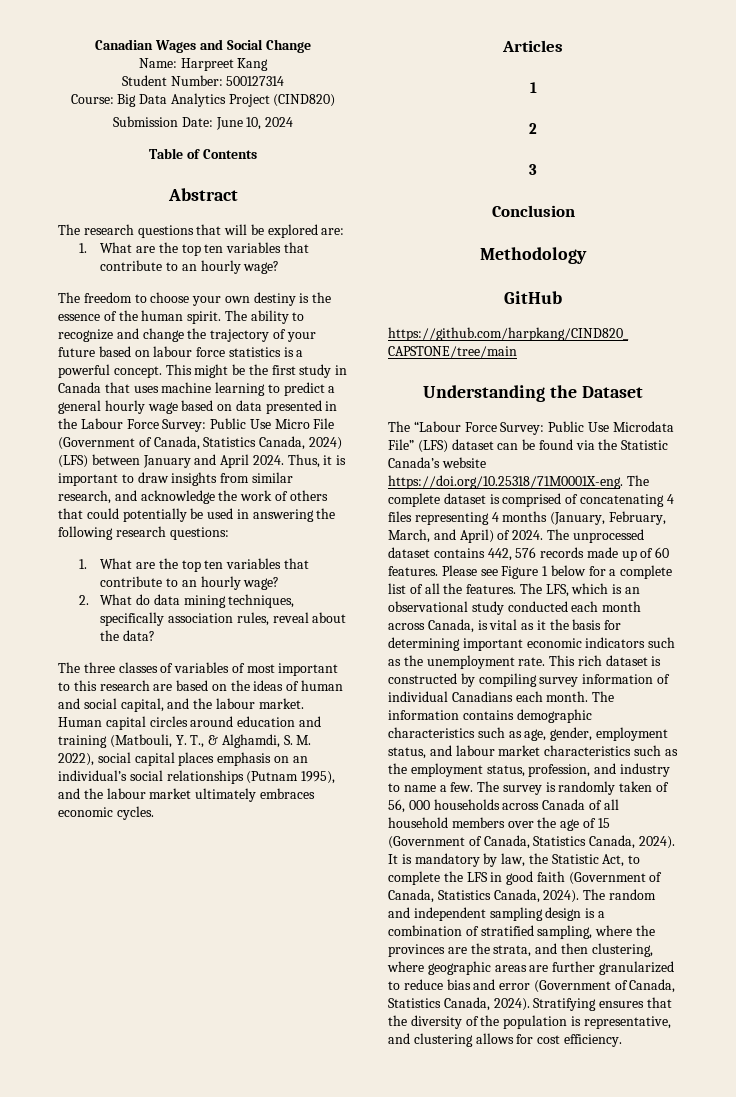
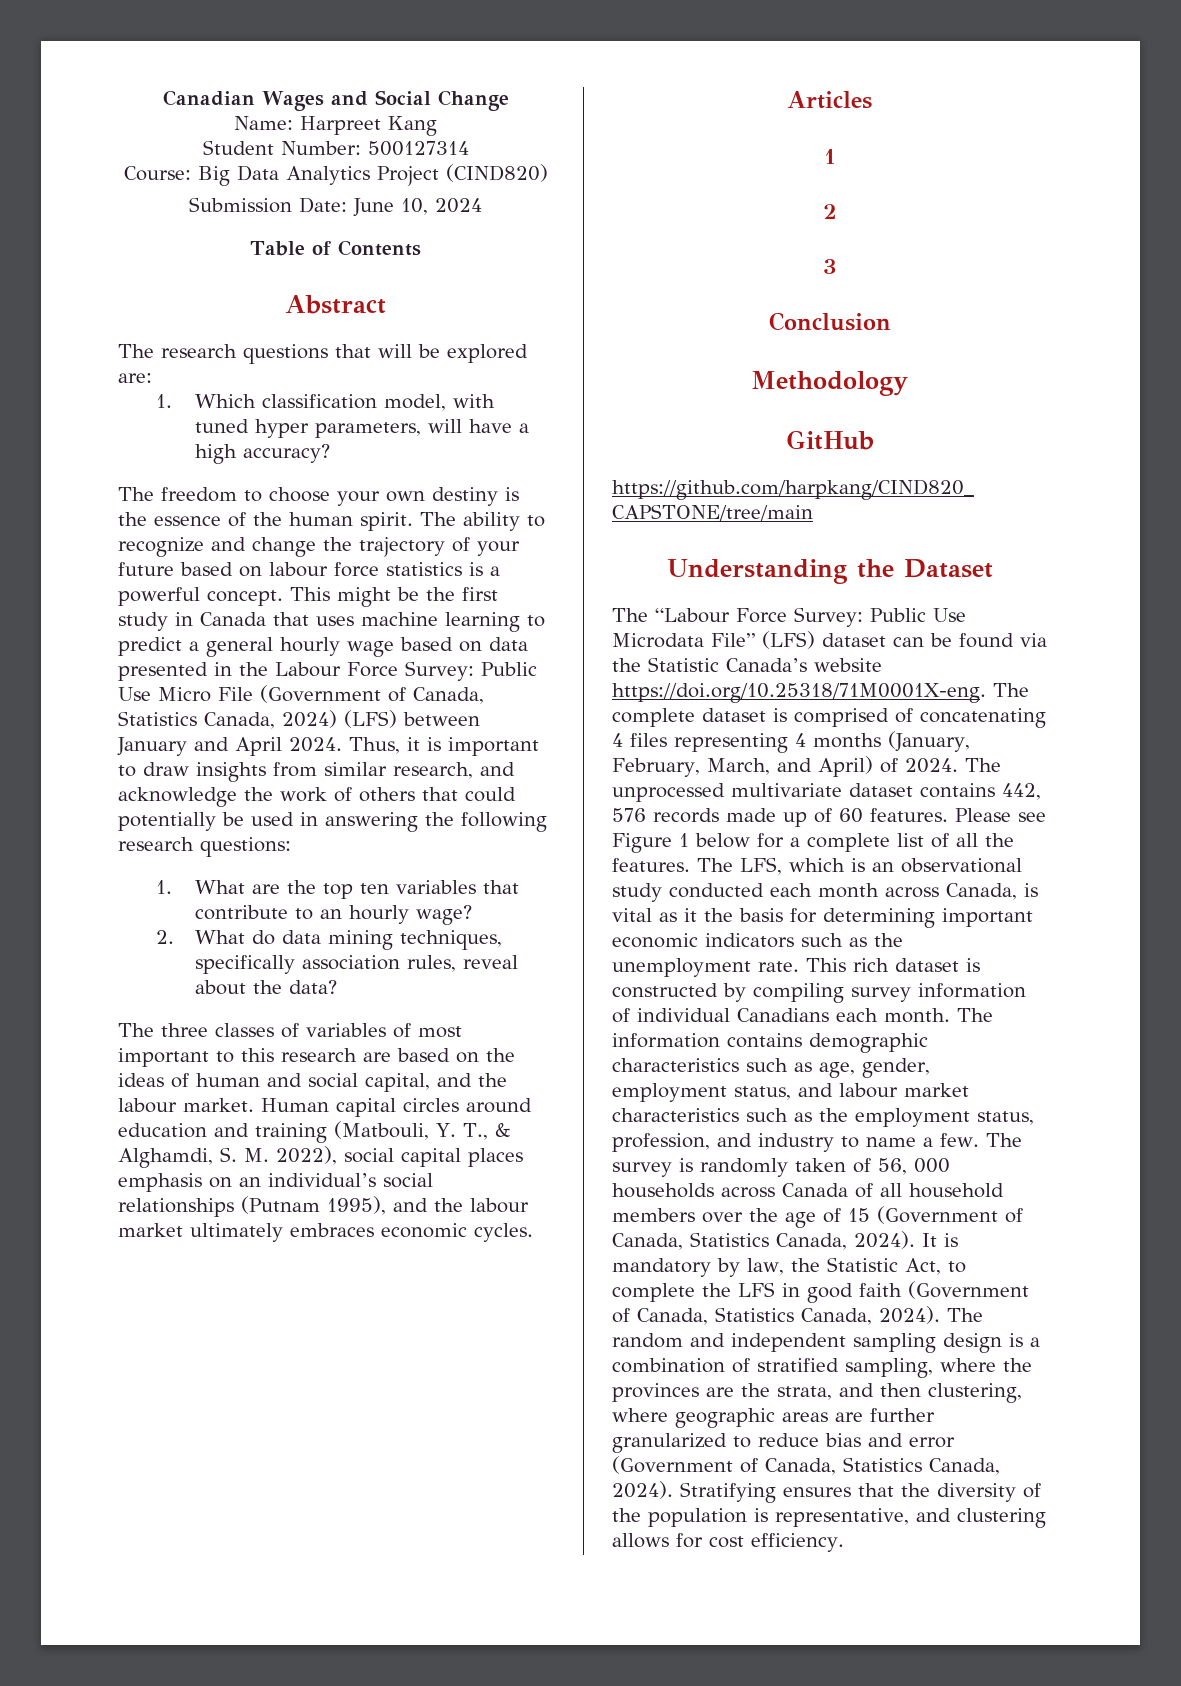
[100,242,309,256] [100,260,280,274] What are the top ten variables that contribute to an hourly wage? -> [194,394,495,411] [194,419,529,438] [194,444,330,464] Which classification model, with tuned hyper parameters, will have a high accuracy?
(644, 536) none -> [731,783,842,797] multivariate

